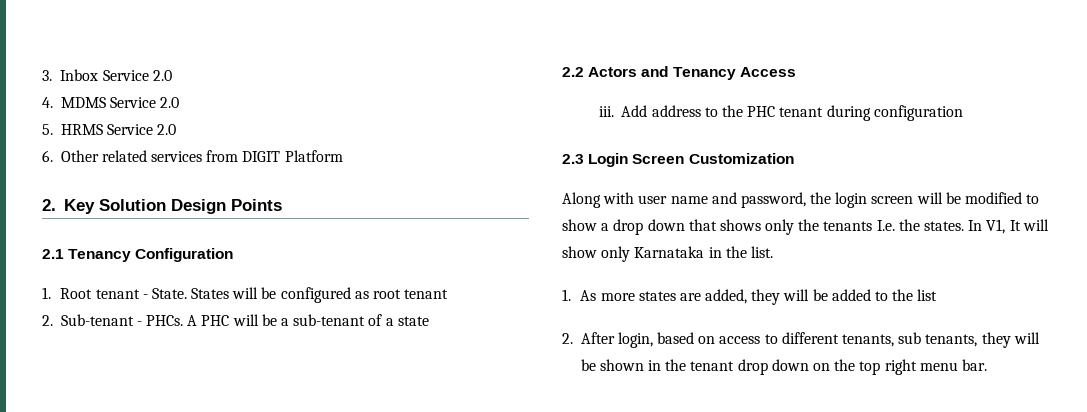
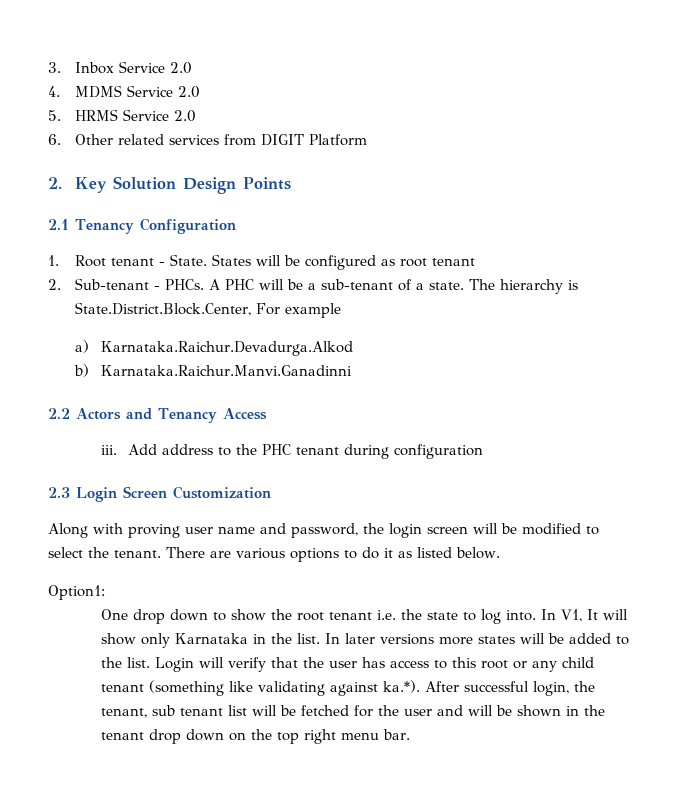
[397,316,429,326] state -> [428,279,578,294] [74,302,341,318] [74,340,354,356] [73,364,353,377] state. The hierarchy is State.District.Block.Center, For example // a) Karnataka.Raichur.Devadurga.Alkod // b) Karnataka.Raichur.Manvi.Ganadinni
(635, 198) none -> [128,524,180,538] proving
[562,219,965,235] show a drop down that shows only the tenants I.e. the states. -> [48,547,500,562] [48,585,105,600] [101,609,537,624] select the tenant. There are various options to do it as listed below. // Option1: // One drop down to show the root tenant i.e. the state to log into.
[562,289,781,305] // 1. As more states are added, they -> [325,633,516,645] In later versions more states
[917,289,938,301] [562,332,1011,348] list // 2. After login, based on access to different tenants, sub tenants, they -> [127,657,595,672] [101,680,596,696] [101,705,464,718] list. Login will verify that the user has access to this root or any child tenant (something like validating against ka.*). After successful login, the tenant, sub tenant list will be fetched for the user and

